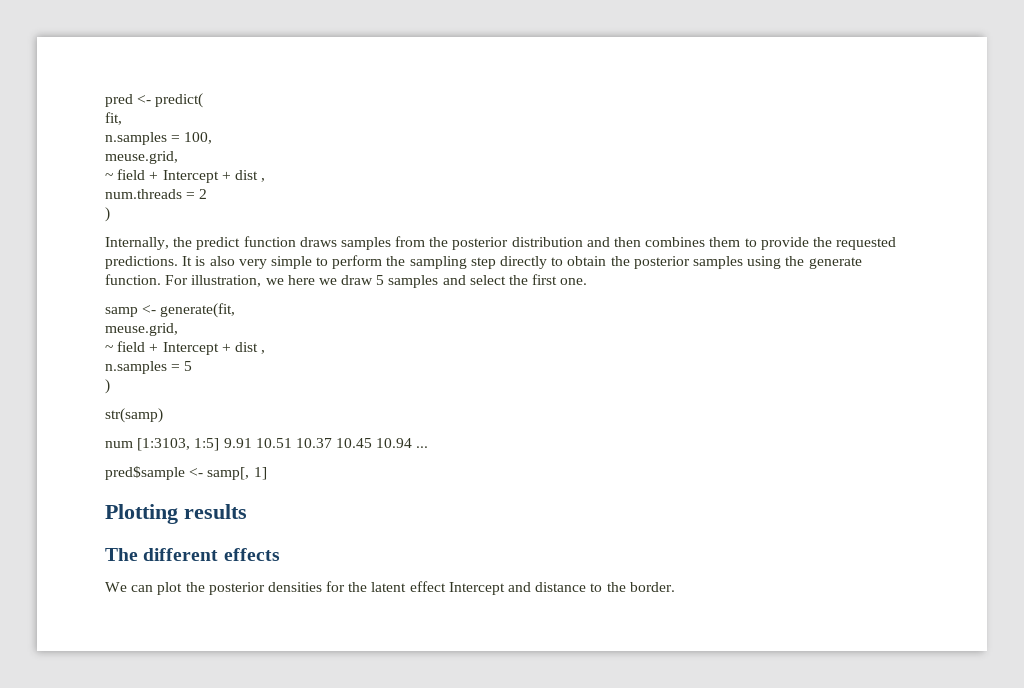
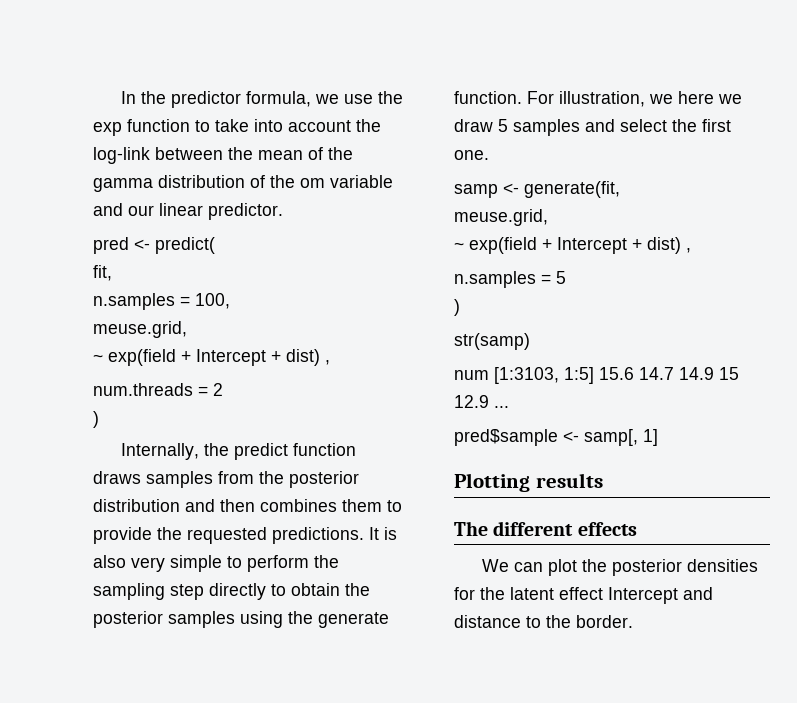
(105, 100) none -> [121,91,404,108] [93,119,381,136] [93,147,353,164] [93,175,393,192] [93,203,283,220] In the predictor formula, we use the exp function to take into account the log-link between the mean of the gamma distribution of the om variable and our linear predictor. //
[117,169,258,183] field + Intercept + dist -> [108,349,320,366] exp(field + Intercept + dist)
[117,341,258,355] field + Intercept + dist -> [469,237,681,254] exp(field + Intercept + dist)
[223,438,413,448] 9.91 10.51 10.37 10.45 10.94 -> [599,367,739,380] [454,395,489,408] 15.6 14.7 14.9 15 12.9

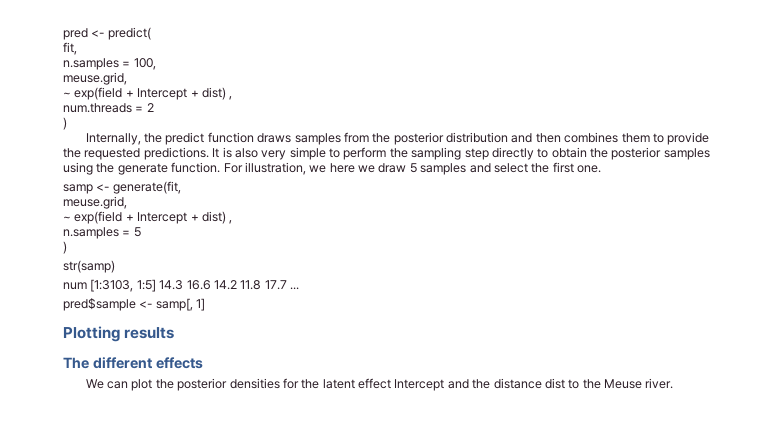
[121,91,404,108] [93,119,381,136] [93,147,353,164] [93,175,393,192] [93,203,283,220] In the predictor formula, we use the exp function to take into account the log-link between the mean of the gamma distribution of the om variable and our linear predictor. // -> (63, 34) none
[599,367,739,380] [454,395,489,408] 15.6 14.7 14.9 15 12.9 -> [159,280,287,290] 14.3 16.6 14.2 11.8 17.7
[454,615,633,628] distance to the border. -> [472,378,674,389] the distance dist to the Meuse river.

